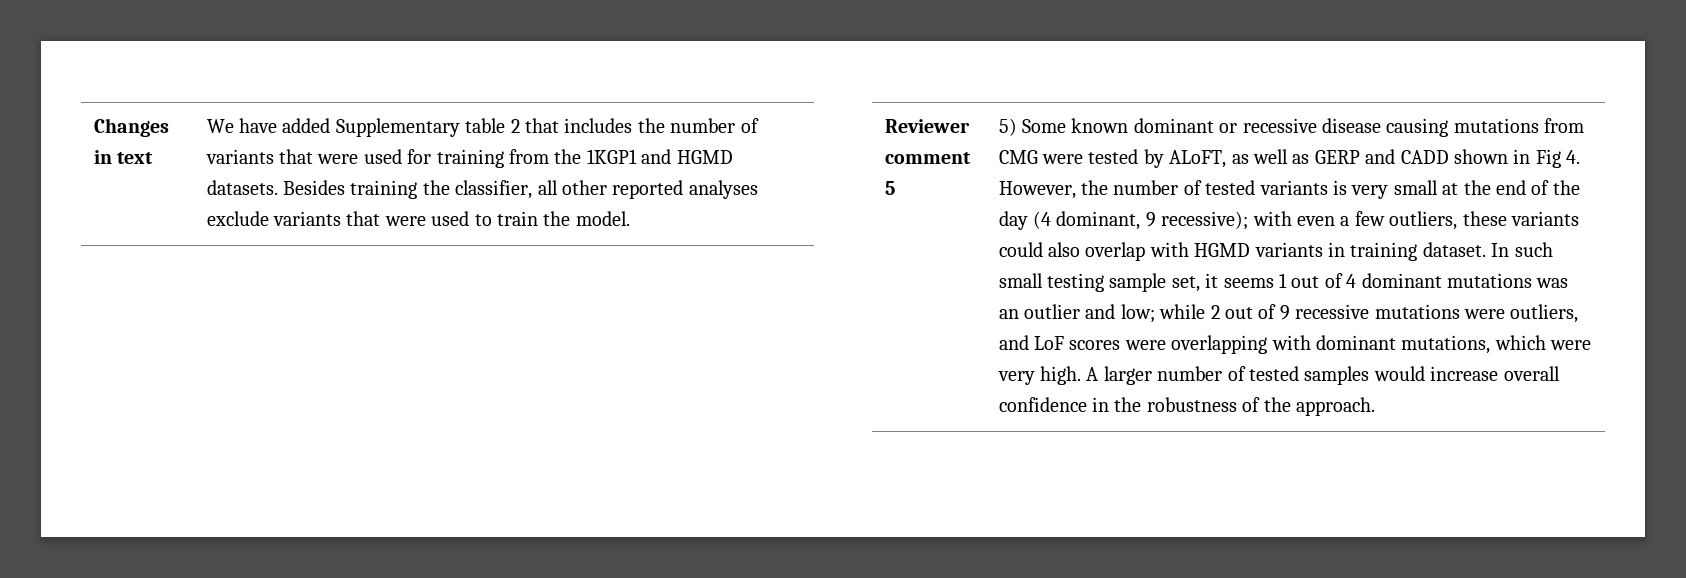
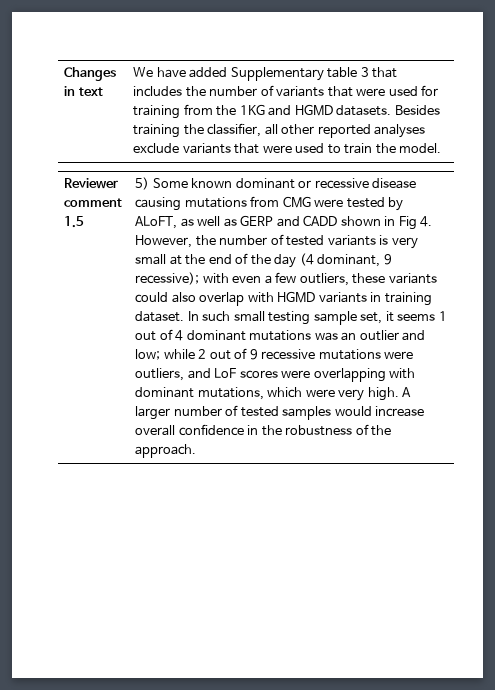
[510,119,520,133] 2 -> [360,67,369,77] 3
[586,149,637,164] 1KGP1 -> [239,104,265,115] 1KG
[884,181,895,195] 5 -> [64,216,85,228] 1.5

